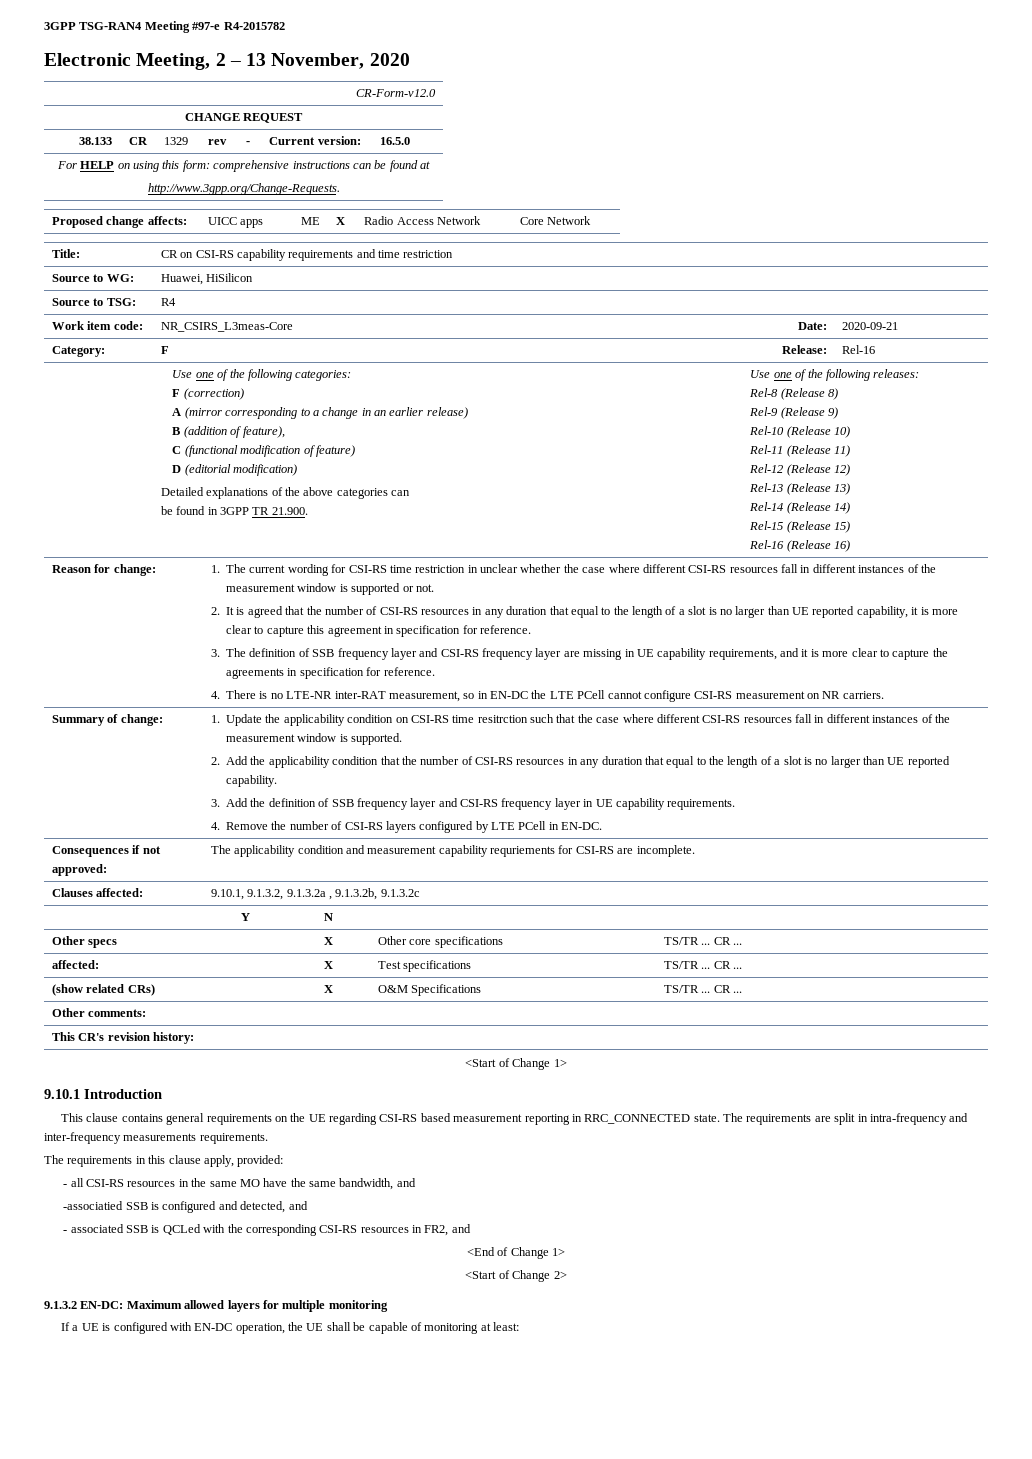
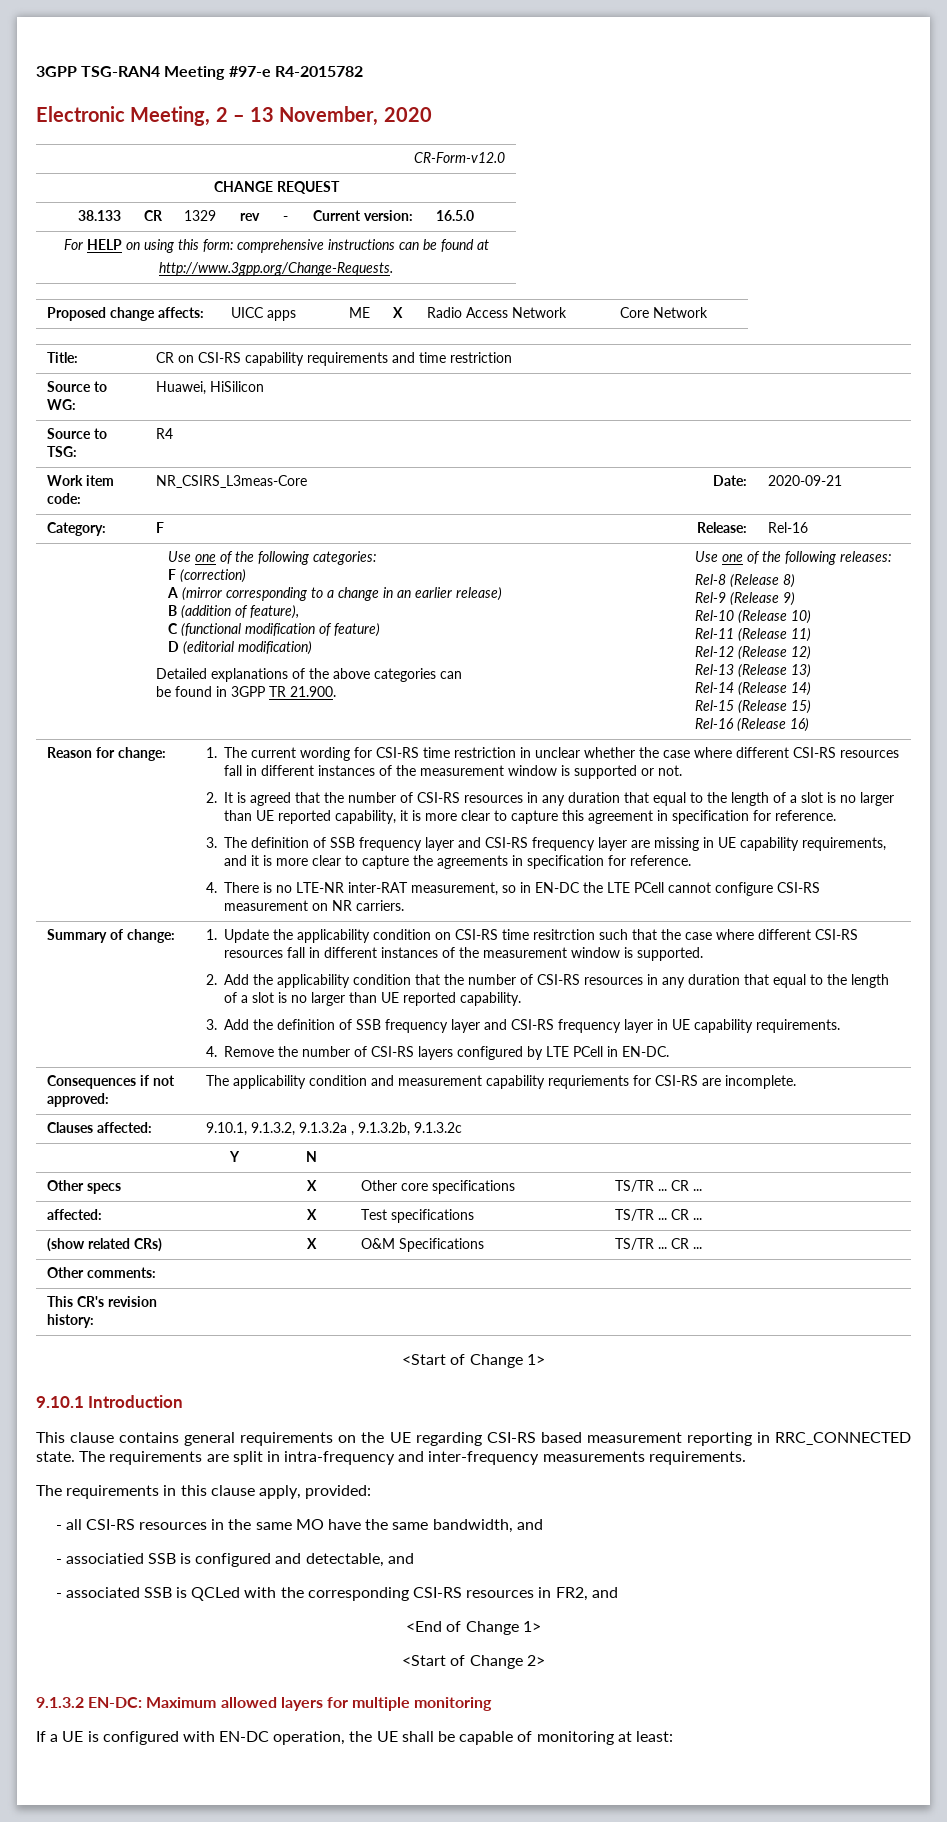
[63,1201,124,1210] -associatied -> [55,1553,144,1564] - associatied
[240,1201,286,1213] detected, -> [305,1553,384,1567] detectable,

